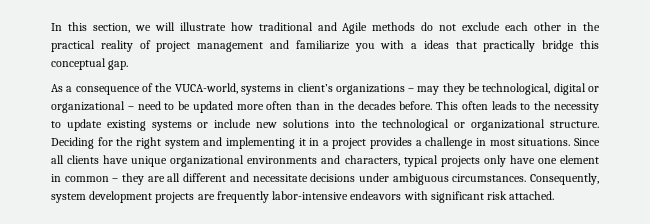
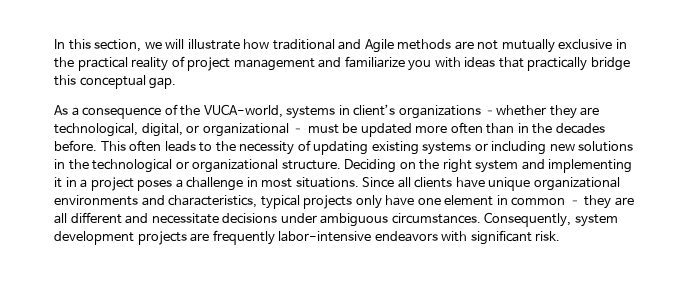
[421,22,562,31] do not exclude each other -> [454,39,613,53] are not mutually exclusive
[411,43,418,49] a -> (461, 62) none
[408,83,586,95] – may they be technological, digital -> [484,105,600,119] [54,123,183,137] –whether they are technological, digital,
[137,101,175,110] need to -> [307,124,339,134] must
[51,119,102,131] to update -> [297,140,369,155] of updating
[214,119,252,128] include -> [491,141,547,155] including
[334,120,355,128] into -> [54,159,65,169] in
[97,137,113,146] for -> [399,162,416,169] on
[370,137,413,149] provides -> [137,180,173,191] poses
[344,155,400,166] characters, -> [168,195,258,208] characteristics,
[487,191,555,200] risk attached. -> [535,231,561,241] risk.

